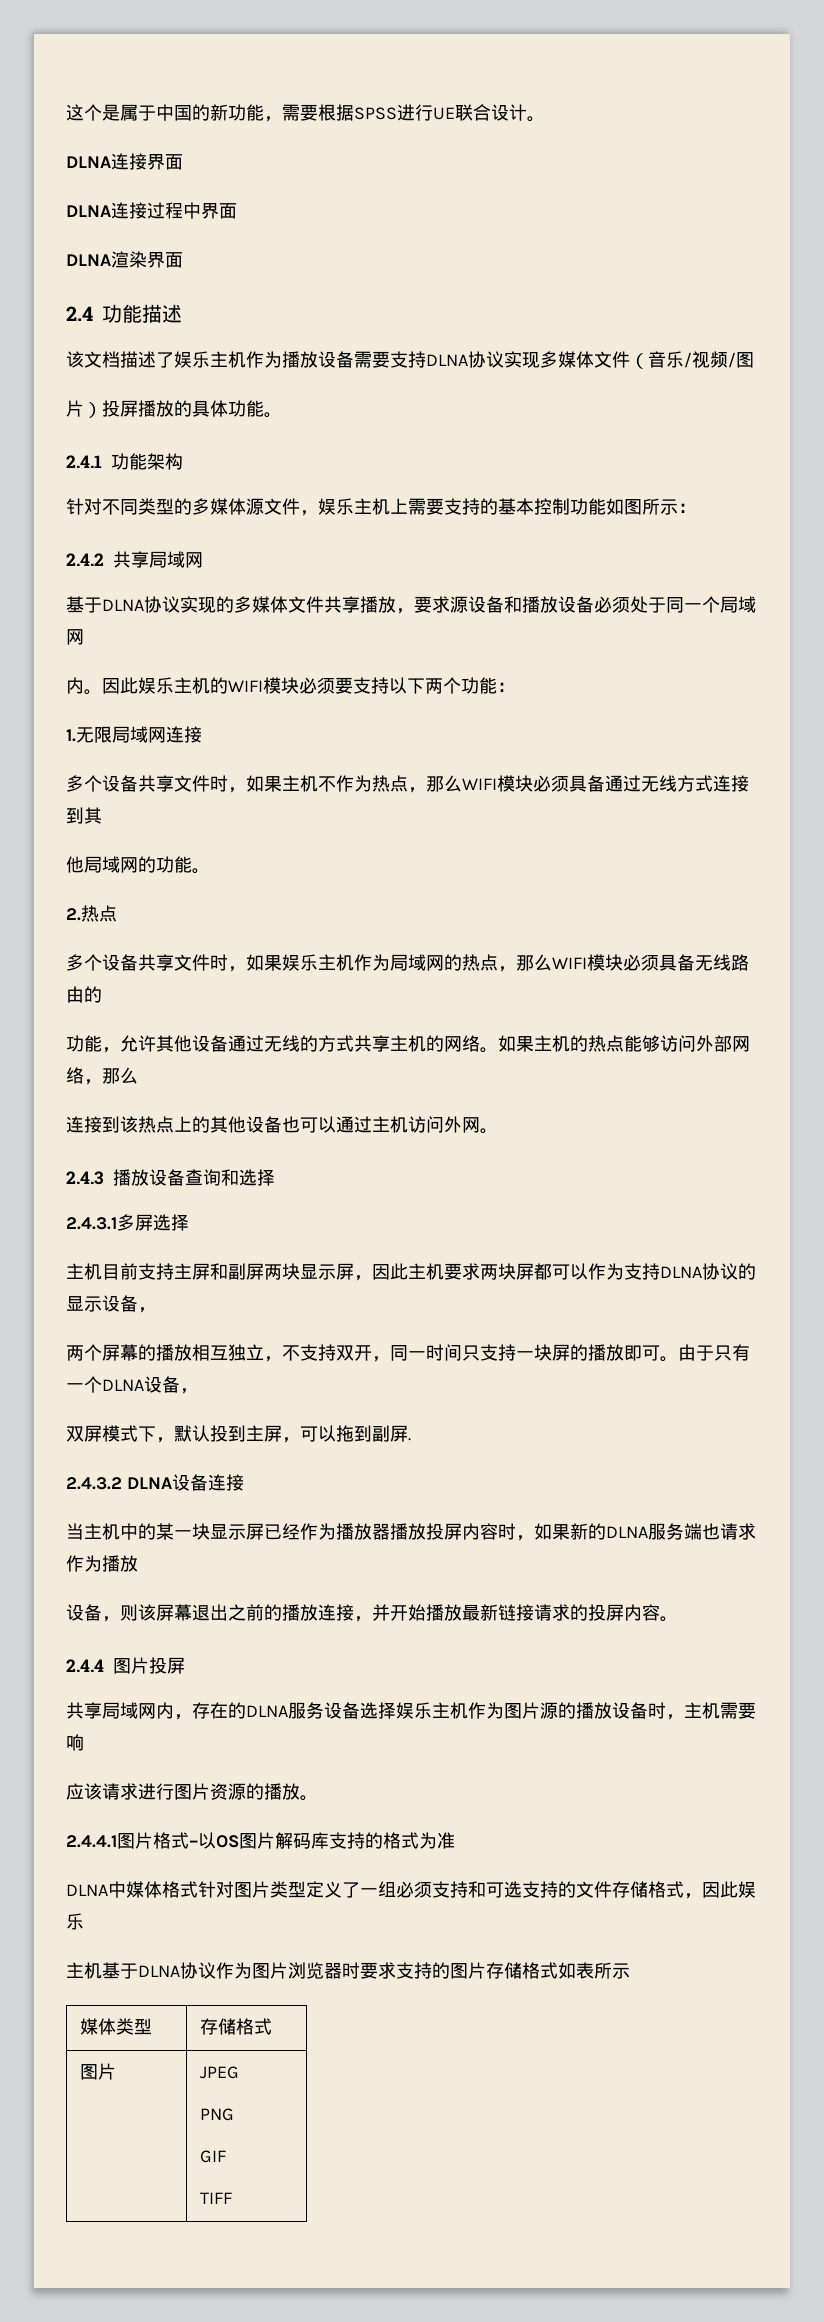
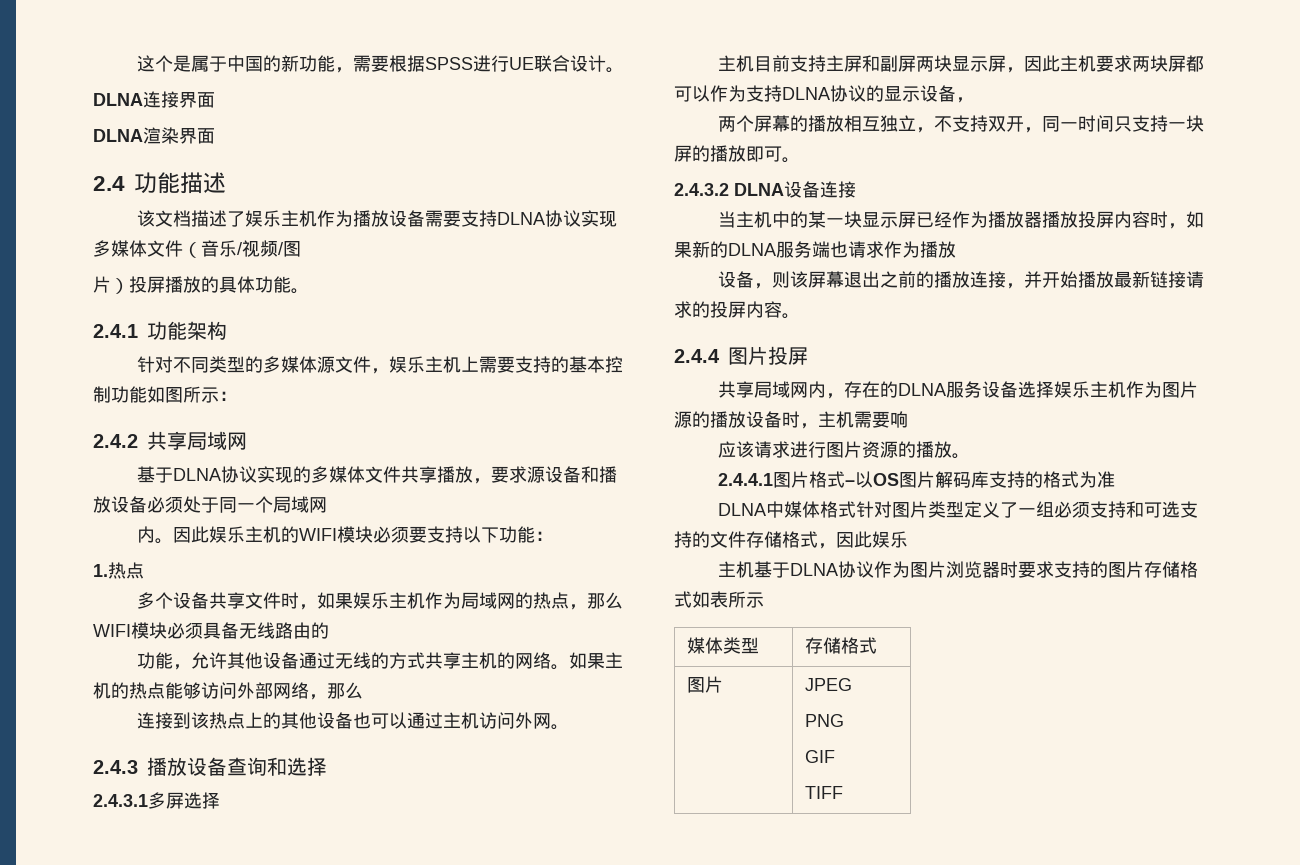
[66,202,237,219] // DLNA连接过程中界面 -> (215, 100) none
[425,677,461,694] 两个 -> (499, 535) none
[76,726,202,743] [66,775,749,793] [66,807,102,824] [66,856,210,874] [66,908,81,921] 无限局域网连接 // 多个设备共享文件时，如果主机不作为热点，那么WIFI模块必须具备通过无线方式连接到其 // 他局域网的功能。 // 2. -> (108, 570) none
[678,1344,750,1361] [66,1376,198,1394] [66,1425,411,1443] 由于只有一个DLNA设备， // 双屏模式下，默认投到主屏，可以拖到副屏. -> (800, 160) none

